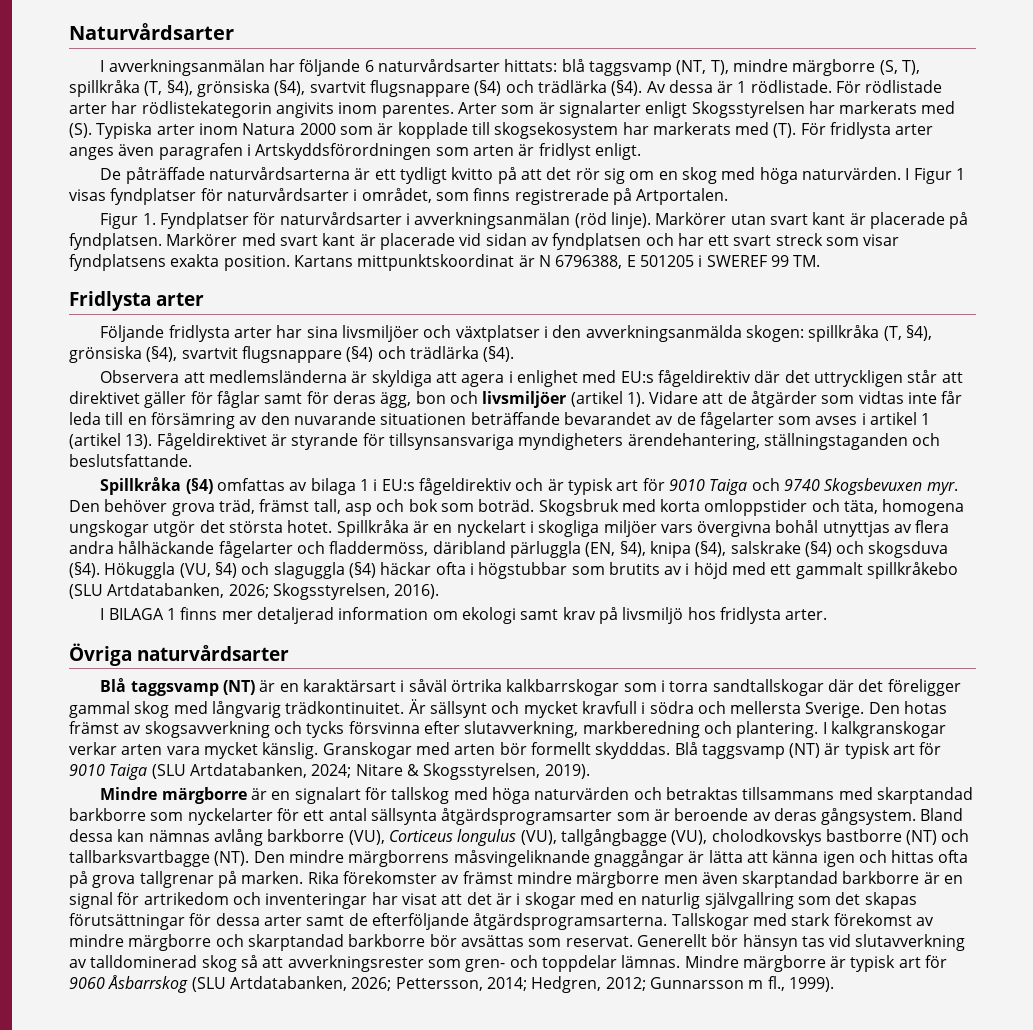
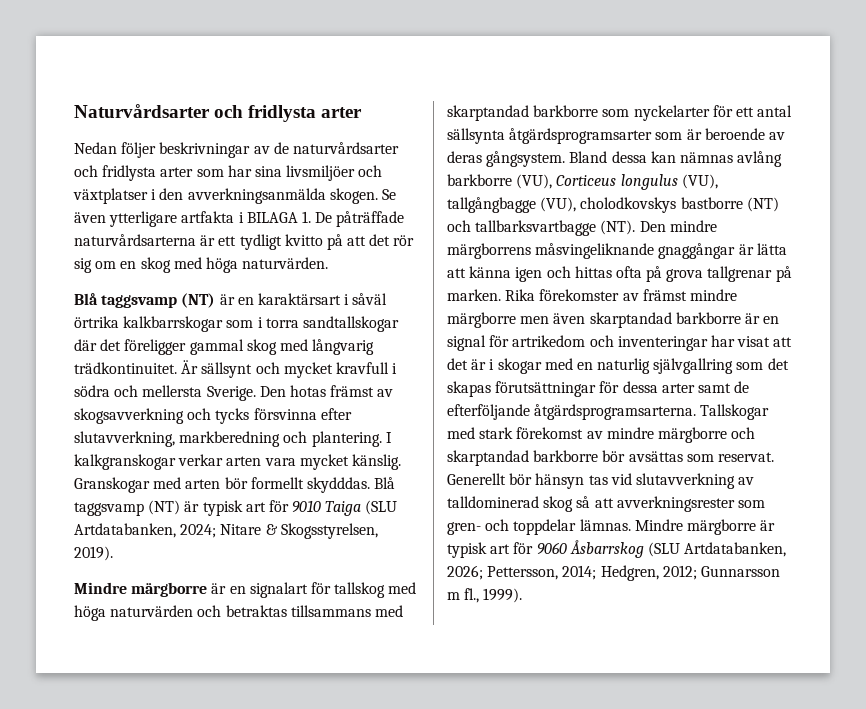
[100,59,920,76] [69,80,943,97] [69,101,956,118] [69,122,934,139] [69,143,641,160] // I avverkningsanmälan har följande 6 naturvårdsarter hittats: blå taggsvamp (NT, T), mindre märgborre (S, T), spillkråka (T, §4), grönsiska (§4), svartvit flugsnappare (§4) och trädlärka (§4). Av dessa är 1 rödlistade. För rödlistade arter har rödlistekategorin angivits inom parentes. Arter som är signalarter enligt Skogsstyrelsen har markerats med (S). Typiska arter inom Natura 2000 som är kopplade till skogsekosystem har markerats med (T). För fridlysta arter anges även paragrafen i Artskyddsförordningen som arten är fridlyst enligt. // -> [214,105,363,122] [74,142,399,158] [74,165,383,181] [73,188,396,204] [74,211,311,227] och fridlysta arter // Nedan följer beskrivningar av de naturvårdsarter och fridlysta arter som har sina livsmiljöer och växtplatser i den avverkningsanmälda skogen. Se även ytterligare artfakta i BILAGA 1.
[905,168,965,184] [69,188,729,205] [100,212,969,229] [69,233,900,250] [69,254,821,271] [69,291,204,311] [100,325,932,342] [69,346,515,363] [100,370,963,387] [69,391,963,408] [69,412,931,429] [69,433,941,450] [69,454,192,467] [100,477,958,495] [69,499,965,516] [69,520,950,537] [69,541,949,558] [69,562,959,579] [69,583,440,600] [100,607,828,624] [69,643,289,666] I Figur 1 visas fyndplatser för naturvårdsarter i området, som finns registrerade på Artportalen. // Figur 1. Fyndplatser för naturvårdsarter i avverkningsanmälan (röd linje). Markörer utan svart kant är placerade på fyndplatsen. Markörer med svart kant är placerade vid sidan av fyndplatsen och har ett svart streck som visar fyndplatsens exakta position. Kartans mittpunktskoordinat är N 6796388, E 501205 i SWEREF 99 TM. // Fridlysta arter // Följande fridlysta arter har sina livsmiljöer och växtplatser i den avverkningsanmälda skogen: spillkråka (T, §4), grönsiska (§4), svartvit flugsnappare (§4) och trädlärka (§4). // Observera att medlemsländerna är skyldiga att agera i enlighet med EU:s fågeldirektiv där det uttryckligen står att direktivet gäller för fåglar samt för deras ägg, bon och livsmiljöer (artikel 1). Vidare att de åtgärder som vidtas inte får leda till en försämring av den nuvarande situationen beträffande bevarandet av de fågelarter som avses i artikel 1 (artikel 13). Fågeldirektivet är styrande för tillsynsansvariga myndigheters ärendehantering, ställningstaganden och beslutsfattande. // Spillkråka (§4) omfattas av bilaga 1 i EU:s fågeldirektiv och är typisk art för 9010 Taiga och 9740 Skogsbevuxen myr. Den behöver grova träd, främst tall, asp och bok som boträd. Skogsbruk med korta omloppstider och täta, homogena ungskogar utgör det största hotet. Spillkråka är en nyckelart i skogliga miljöer vars övergivna bohål utnyttjas av flera andra hålhäckande fågelarter och fladdermöss, däribland pärluggla (EN, §4), knipa (§4), salskrake (§4) och skogsduva (§4). Hökuggla (VU, §4) och slaguggla (§4) häckar ofta i högstubbar som brutits av i höjd med ett gammalt spillkråkebo (SLU Artdatabanken, 2026; Skogsstyrelsen, 2016). // I BILAGA 1 finns mer detaljerad information om ekologi samt krav på livsmiljö hos fridlysta arter. // Övriga naturvårdsarter -> (329, 263) none

